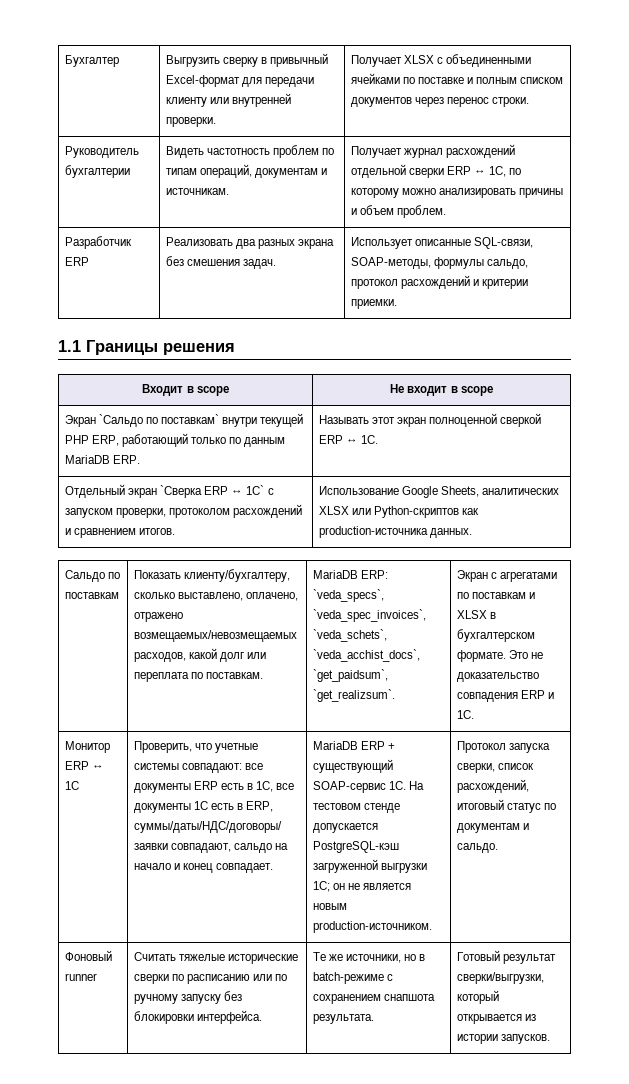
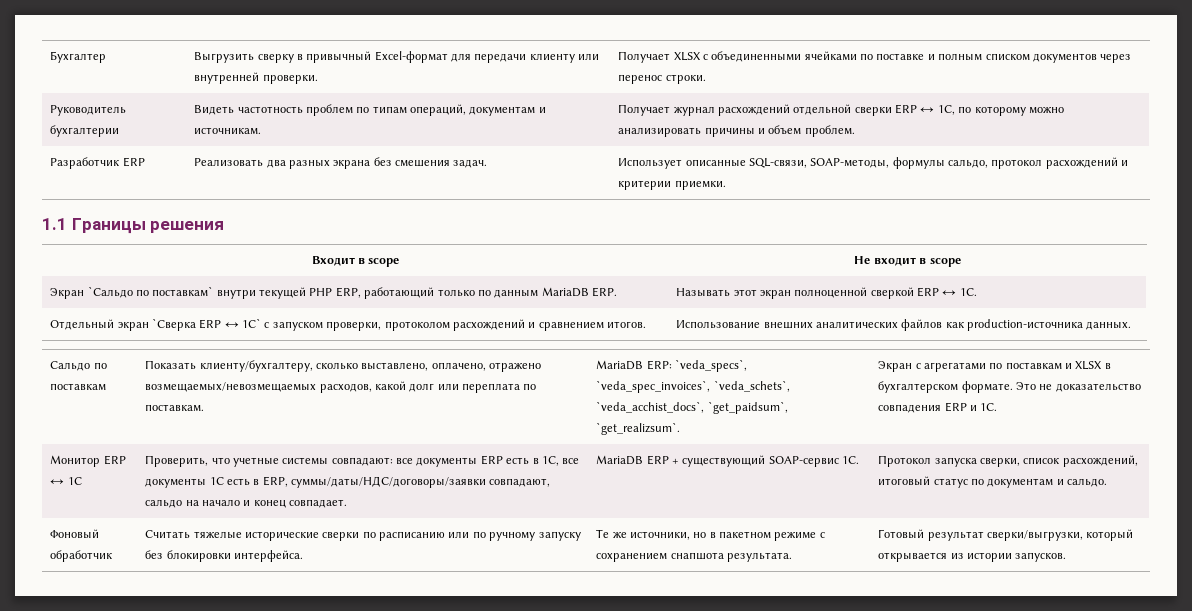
[402,486,560,498] [318,506,460,518] Google Sheets, аналитических XLSX или Python-скриптов -> [763,319,943,331] внешних аналитических файлов
[409,781,425,790] [312,803,401,813] [312,823,378,833] [312,841,399,853] [312,859,428,873] [312,881,412,892] [312,903,347,910] [312,921,432,933] На тестовом стенде допускается PostgreSQL-кэш загруженной выгрузки 1С; он не является новым production-источником. -> (860, 460) none
[64,973,97,981] runner -> [50,550,113,562] обработчик
[312,972,384,984] batch-режиме -> [719,531,817,541] пакетном режиме

